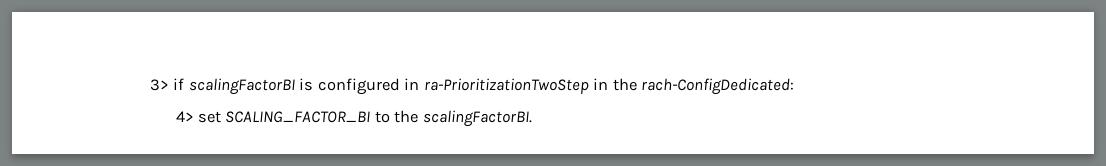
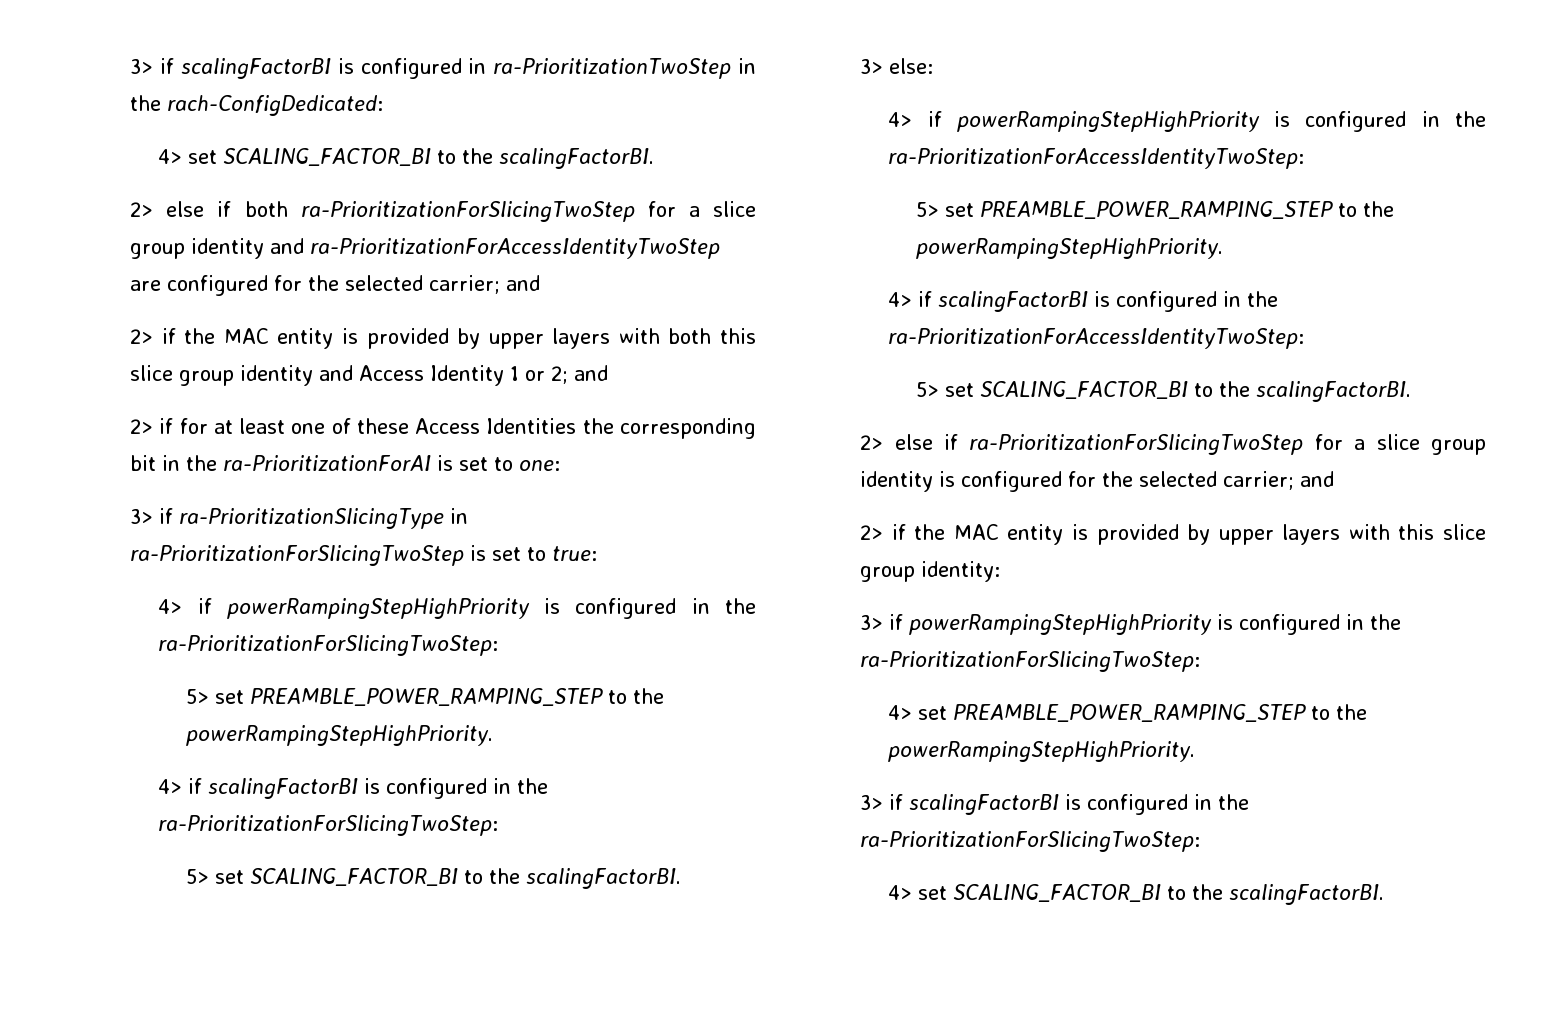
(532, 118) none -> [130,201,757,222] [130,238,721,259] [130,275,541,296] [130,328,757,349] [130,365,609,386] [130,418,757,439] [130,455,561,471] [130,508,469,529] [130,545,598,566] [158,598,756,619] [158,635,499,656] [186,688,665,706] [186,725,494,746] [158,778,549,799] [158,815,499,836] [186,868,682,889] [860,58,934,74] [888,111,1486,132] [888,148,1305,169] [916,201,1395,219] [916,238,1224,259] [888,291,1279,312] [888,328,1305,349] [916,381,1412,402] [860,434,1486,455] [860,471,1335,492] [860,524,1486,545] [860,561,1001,582] [860,614,1402,635] [860,651,1201,672] [888,704,1368,722] [888,741,1196,762] [860,794,1250,815] [860,831,1201,852] [888,884,1385,905] // 2> else if both ra-PrioritizationForSlicingTwoStep for a slice group identity and ra-PrioritizationForAccessIdentityTwoStep are configured for the selected carrier; and // 2> if the MAC entity is provided by upper layers with both this slice group identity and Access Identity 1 or 2; and // 2> if for at least one of these Access Identities the corresponding bit in the ra-PrioritizationForAI is set to one: // 3> if ra-PrioritizationSlicingType in ra-PrioritizationForSlicingTwoStep is set to true: // 4> if powerRampingStepHighPriority is configured in the ra-PrioritizationForSlicingTwoStep: // 5> set PREAMBLE_POWER_RAMPING_STEP to the powerRampingStepHighPriority. // 4> if scalingFactorBI is configured in the ra-PrioritizationForSlicingTwoStep: // 5> set SCALING_FACTOR_BI to the scalingFactorBI. // 3> else: // 4> if powerRampingStepHighPriority is configured in the ra-PrioritizationForAccessIdentityTwoStep: // 5> set PREAMBLE_POWER_RAMPING_STEP to the powerRampingStepHighPriority. // 4> if scalingFactorBI is configured in the ra-PrioritizationForAccessIdentityTwoStep: // 5> set SCALING_FACTOR_BI to the scalingFactorBI. // 2> else if ra-PrioritizationForSlicingTwoStep for a slice group identity is configured for the selected carrier; and // 2> if the MAC entity is provided by upper layers with this slice group identity: // 3> if powerRampingStepHighPriority is configured in the ra-PrioritizationForSlicingTwoStep: // 4> set PREAMBLE_POWER_RAMPING_STEP to the powerRampingStepHighPriority. // 3> if scalingFactorBI is configured in the ra-PrioritizationForSlicingTwoStep: // 4> set SCALING_FACTOR_BI to the scalingFactorBI.

